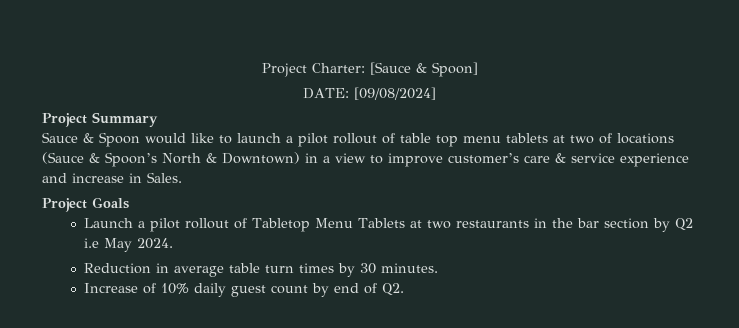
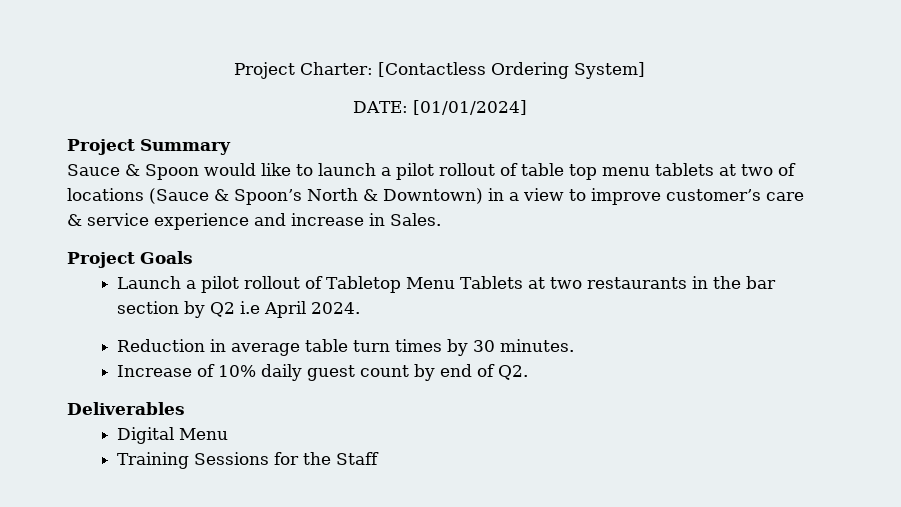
[369,62,478,77] [Sauce & Spoon] -> [378,62,645,79] [Contactless Ordering System]
[353,87,436,100] [09/08/2024] -> [412,100,527,115] [01/01/2024]
[104,238,133,252] May -> [263,301,306,318] April
(405, 289) none -> [67,402,185,415] [116,427,228,444] [116,452,379,469] // Deliverables // Digital Menu // Training Sessions for the Staff

